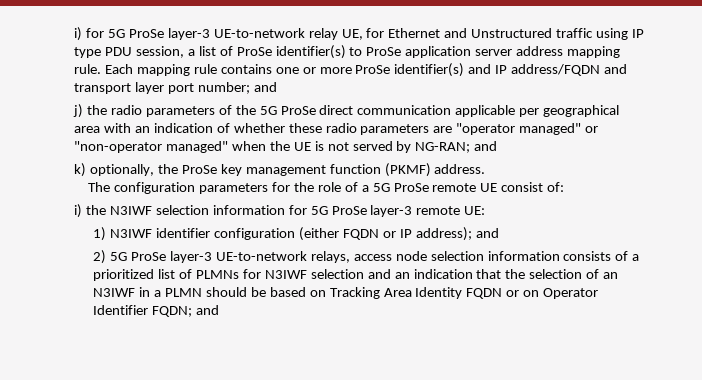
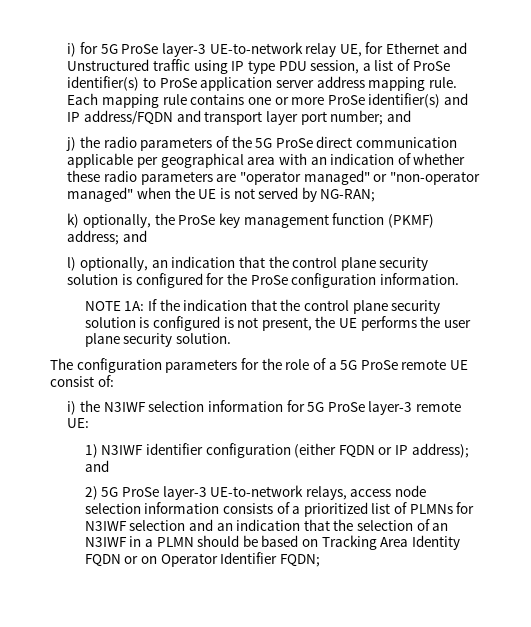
[474,141,498,151] and -> (376, 195) none
[434,164,486,174] address. -> [67,230,147,245] [67,256,429,271] [67,273,459,288] [84,299,441,314] [84,316,472,331] [84,333,231,347] address; and // l) optionally, an indication that the control plane security solution is configured for the ProSe configuration information. // NOTE 1A: If the indication that the control plane security solution is configured is not present, the UE performs the user plane security solution.
[196,305,220,315] and -> (320, 560) none

